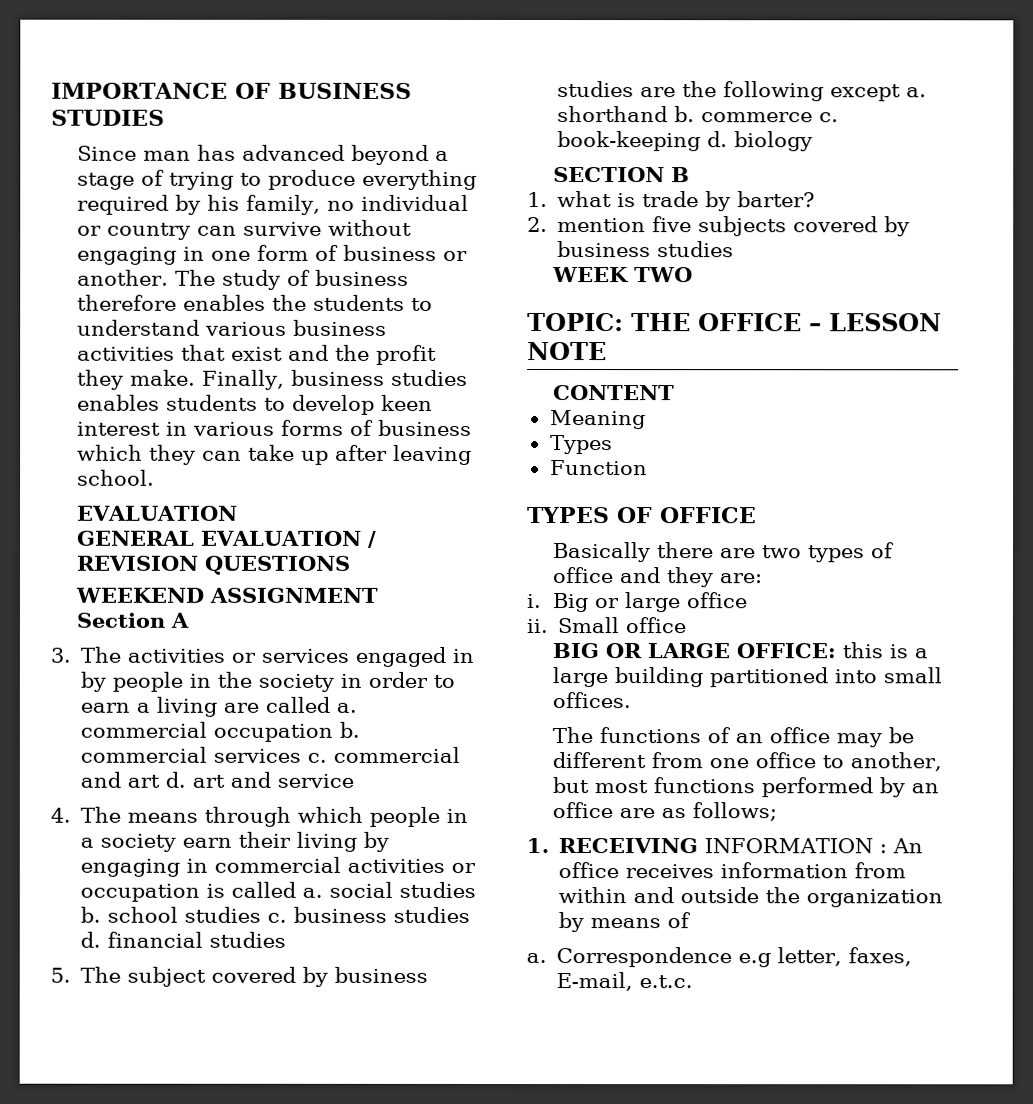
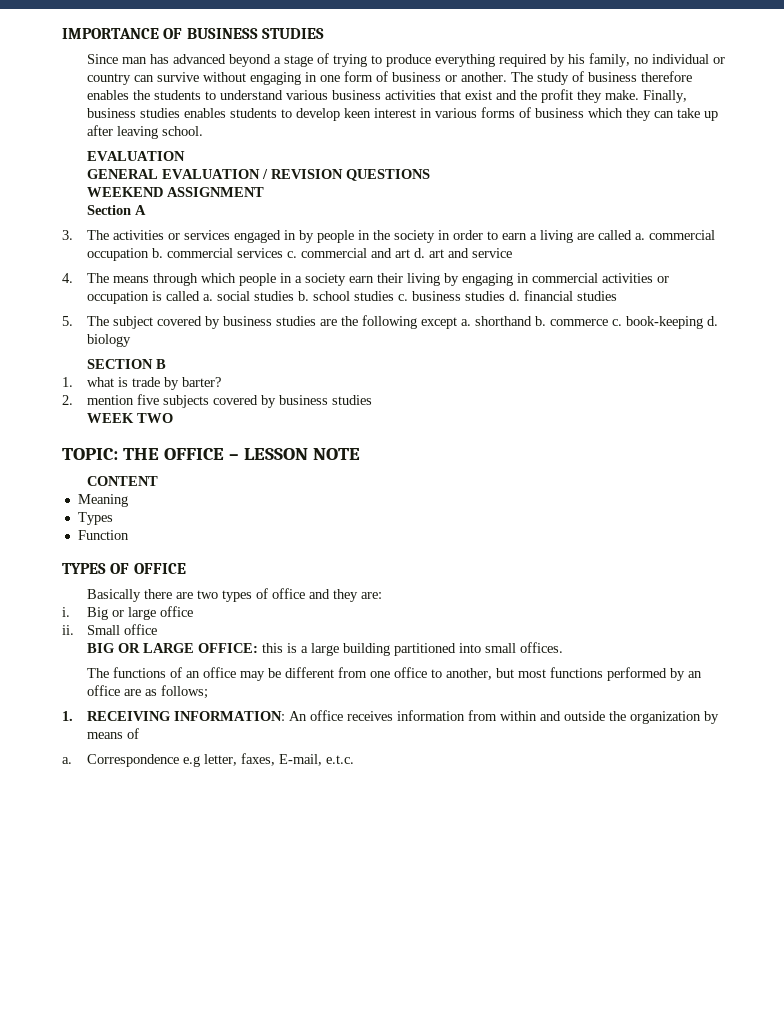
[704,838,888,854] INFORMATION : -> [173,711,285,721] INFORMATION:

